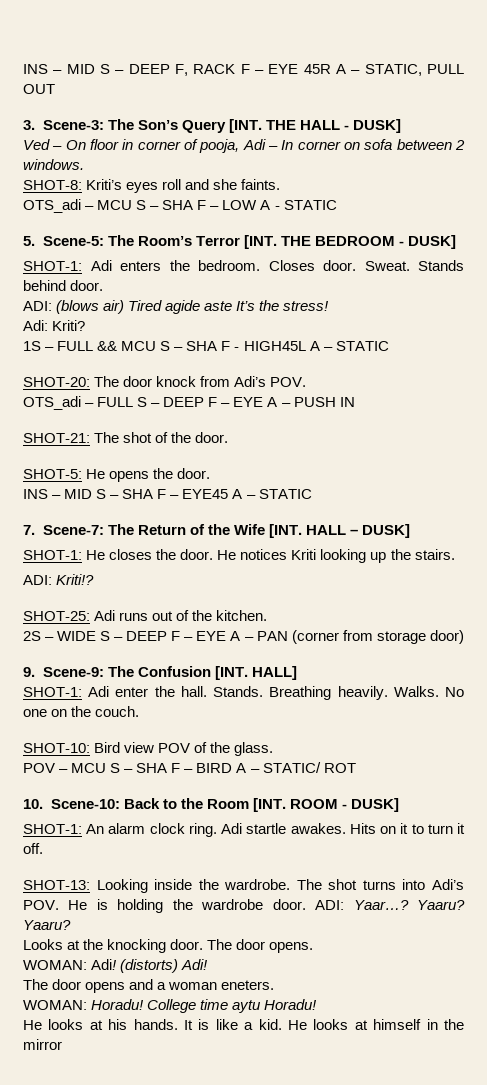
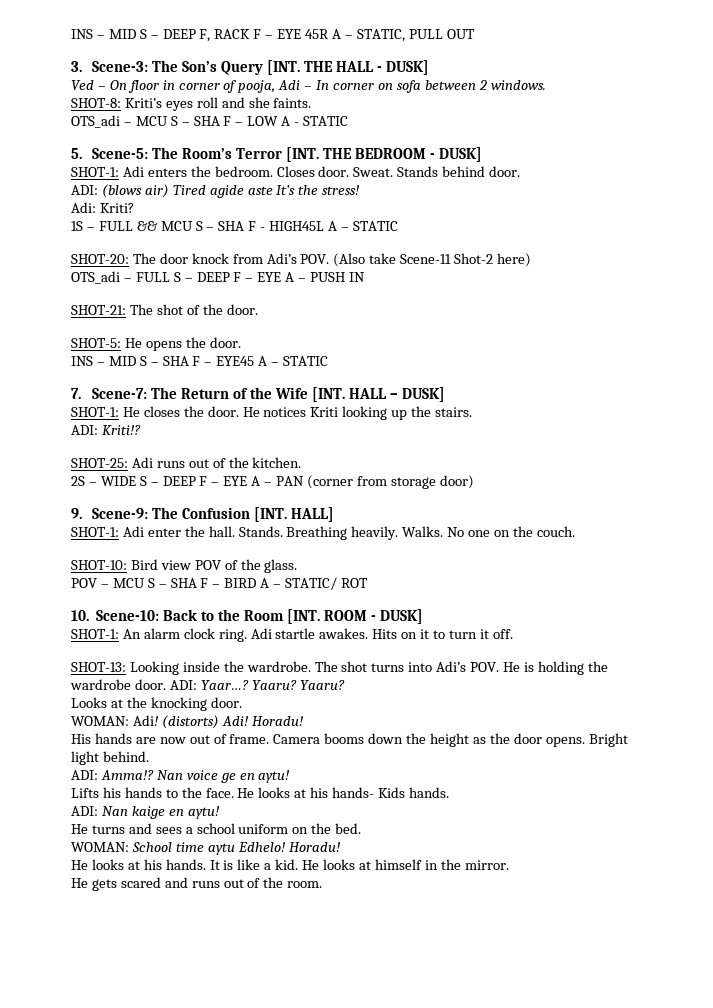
(307, 382) none -> [333,253,532,267] (Also take Scene-11 Shot-2 here)
[207,939,314,953] The door opens. -> (242, 702) none
[23,979,275,993] [23,999,197,1013] // The door opens and a woman eneters. // WOMAN: Horadu! College -> [251,716,304,726] [71,733,628,747] [71,751,149,765] [71,770,291,783] [71,787,449,798] [71,806,220,819] [71,823,362,834] [71,842,172,852] Horadu! // His hands are now out of frame. Camera booms down the height as the door opens. Bright light behind. // ADI: Amma!? Nan voice ge en aytu! // Lifts his hands to the face. He looks at his hands- Kids hands. // ADI: Nan kaige en aytu! // He turns and sees a school uniform on the bed. // WOMAN: School
(262, 1006) none -> [237,842,286,852] Edhelo!
[23,1039,62,1050] mirror -> [464,860,509,870] [71,877,323,891] mirror. // He gets scared and runs out of the room.

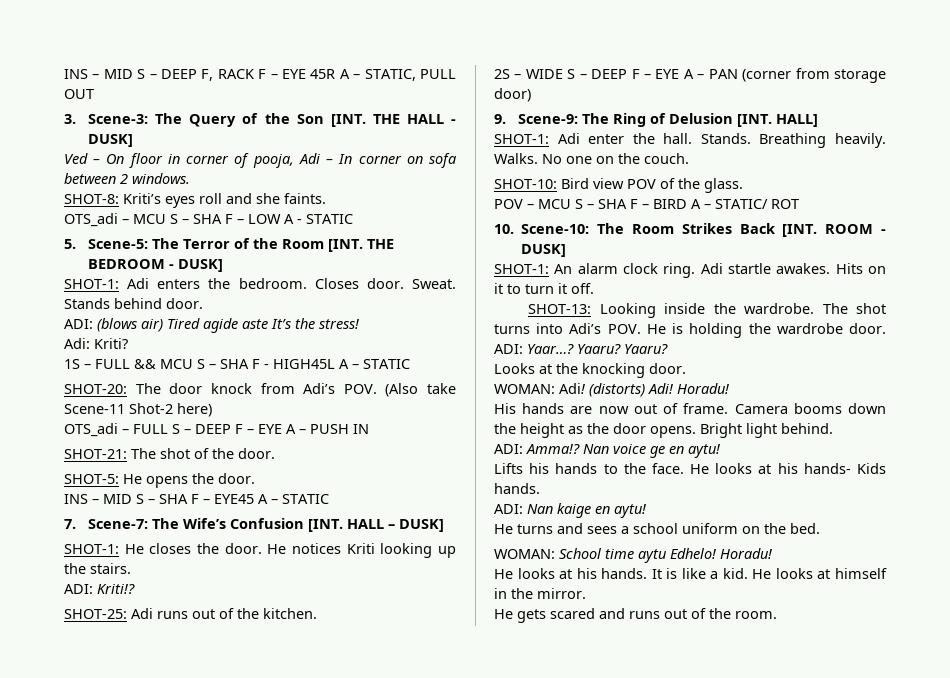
[182,61,264,75] Son’s Query -> [189,113,324,127] Query of the Son
[182,148,283,159] Room’s Terror -> [183,238,325,249] Terror of the Room
[181,387,308,399] Return of the Wife -> [183,518,305,529] Wife’s Confusion
[182,507,251,519] Confusion -> [613,113,734,127] Ring of Delusion
[163,609,284,621] Back to the Room -> [597,223,775,234] The Room Strikes Back

